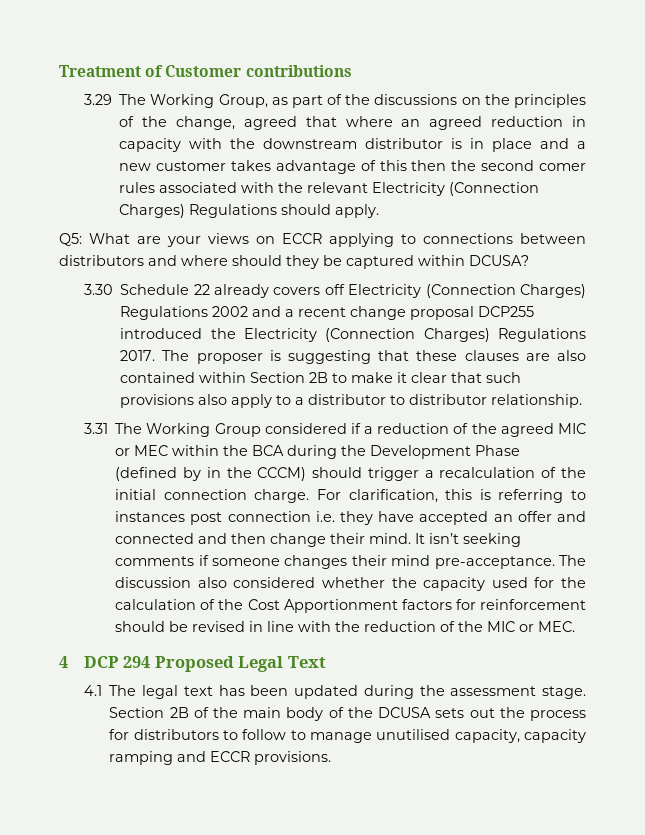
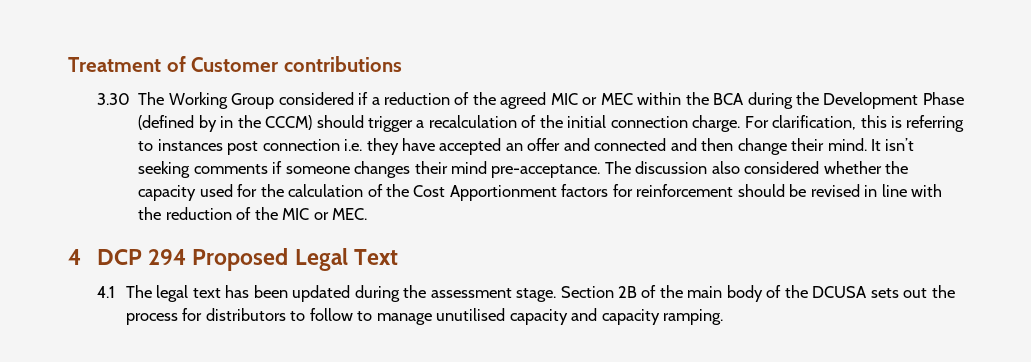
[84,94,587,108] [119,116,586,130] [119,138,586,152] [119,160,587,174] [119,182,540,196] [119,204,380,218] [59,233,586,247] [59,255,529,269] [84,284,586,298] [120,306,535,320] [120,328,586,342] [120,350,586,364] [120,372,522,383] [120,394,583,408] [84,423,109,434] 3.29 The Working Group, as part of the discussions on the principles of the change, agreed that where an agreed reduction in capacity with the downstream distributor is in place and a new customer takes advantage of this then the second comer rules associated with the relevant Electricity (Connection Charges) Regulations should apply. // Q5: What are your views on ECCR applying to connections between distributors and where should they be captured within DCUSA? // 3.30 Schedule 22 already covers off Electricity (Connection Charges) Regulations 2002 and a recent change proposal DCP255 introduced the Electricity (Connection Charges) Regulations 2017. The proposer is suggesting that these clauses are also contained within Section 2B to make it clear that such provisions also apply to a distributor to distributor relationship. // 3.31 -> [96,93,130,105] 3.30
[454,729,586,743] [109,751,332,765] capacity, capacity ramping and ECCR provisions. -> [509,308,723,325] capacity and capacity ramping.

